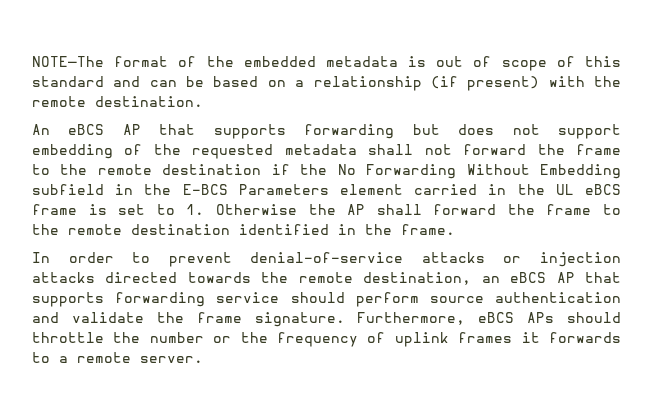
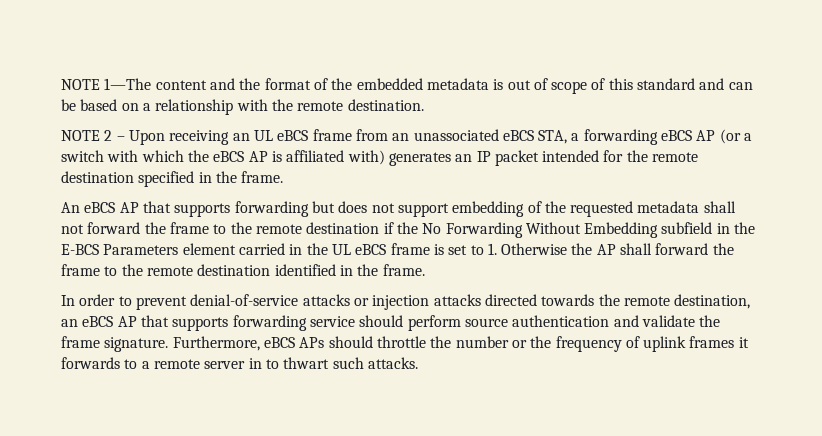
[32,56,104,67] NOTE—The -> [61,78,261,90] NOTE 1—The content and the
[430,76,540,91] (if present) -> (234, 107) none
(203, 101) none -> [61,129,753,145] [61,150,699,166] [61,171,284,187] // NOTE 2 – Upon receiving an UL eBCS frame from an unassociated eBCS STA, a forwarding eBCS AP (or a switch with which the eBCS AP is affiliated with) generates an IP packet intended for the remote destination specified in the frame.
[140,356,203,363] server. -> [204,357,418,369] server in to thwart such attacks.

